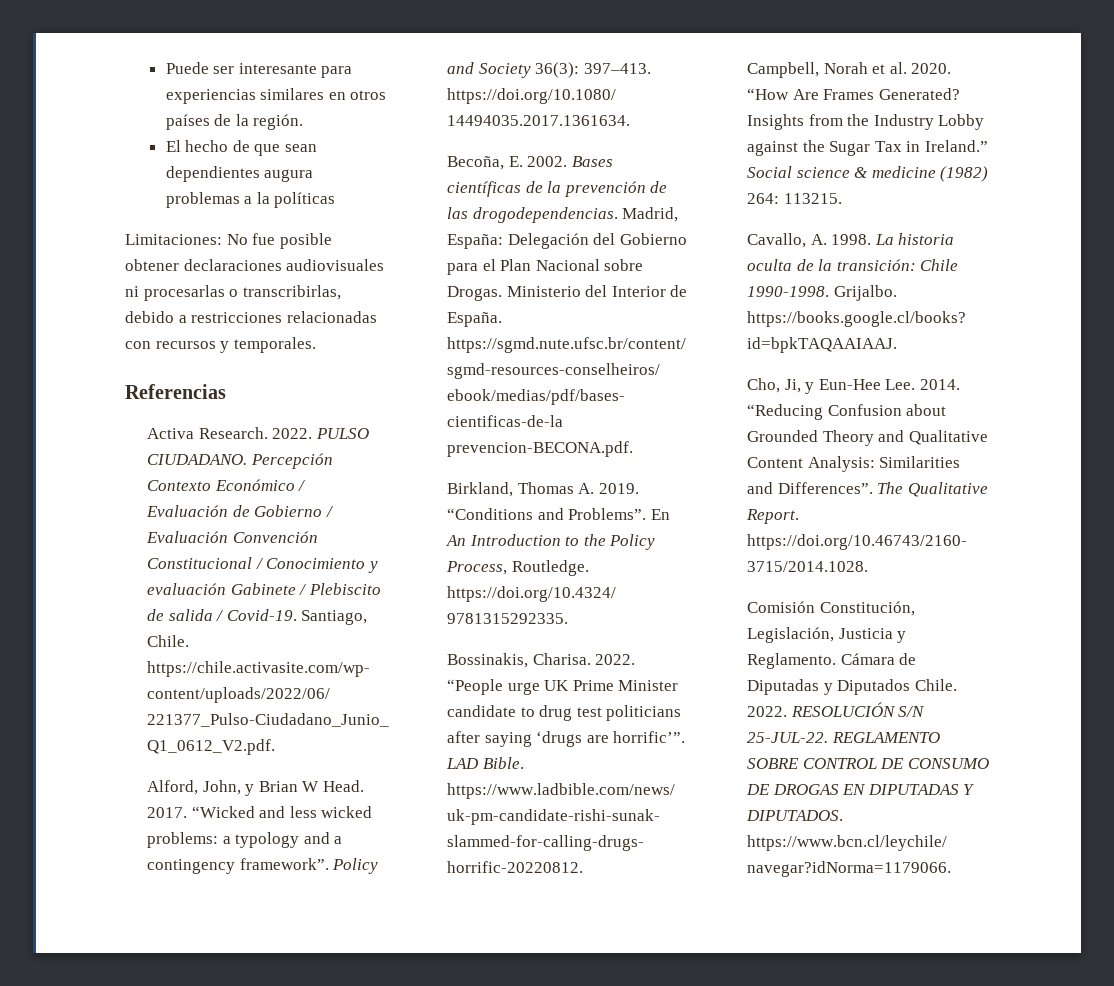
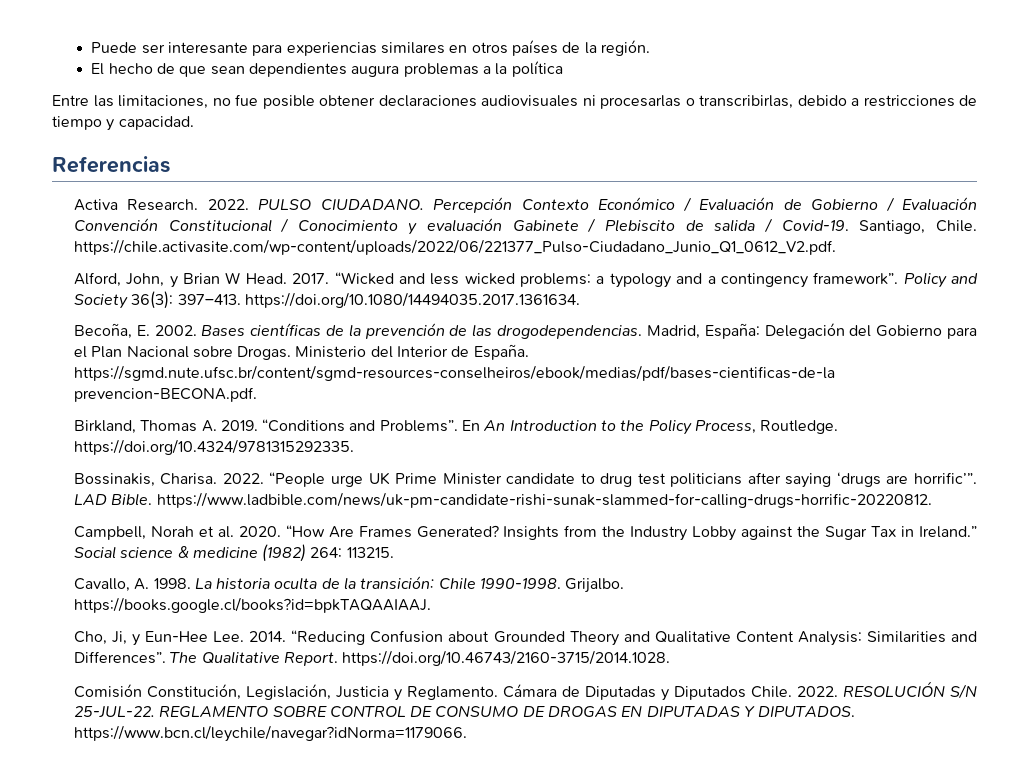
[274,192,336,208] [125,234,248,245] políticas // Limitaciones: No -> [511,61,563,77] [52,95,231,109] política // Entre las limitaciones, no
[286,311,377,323] [125,337,316,353] relacionadas con recursos y temporales. -> [959,95,977,106] [52,116,194,131] de tiempo y capacidad.

